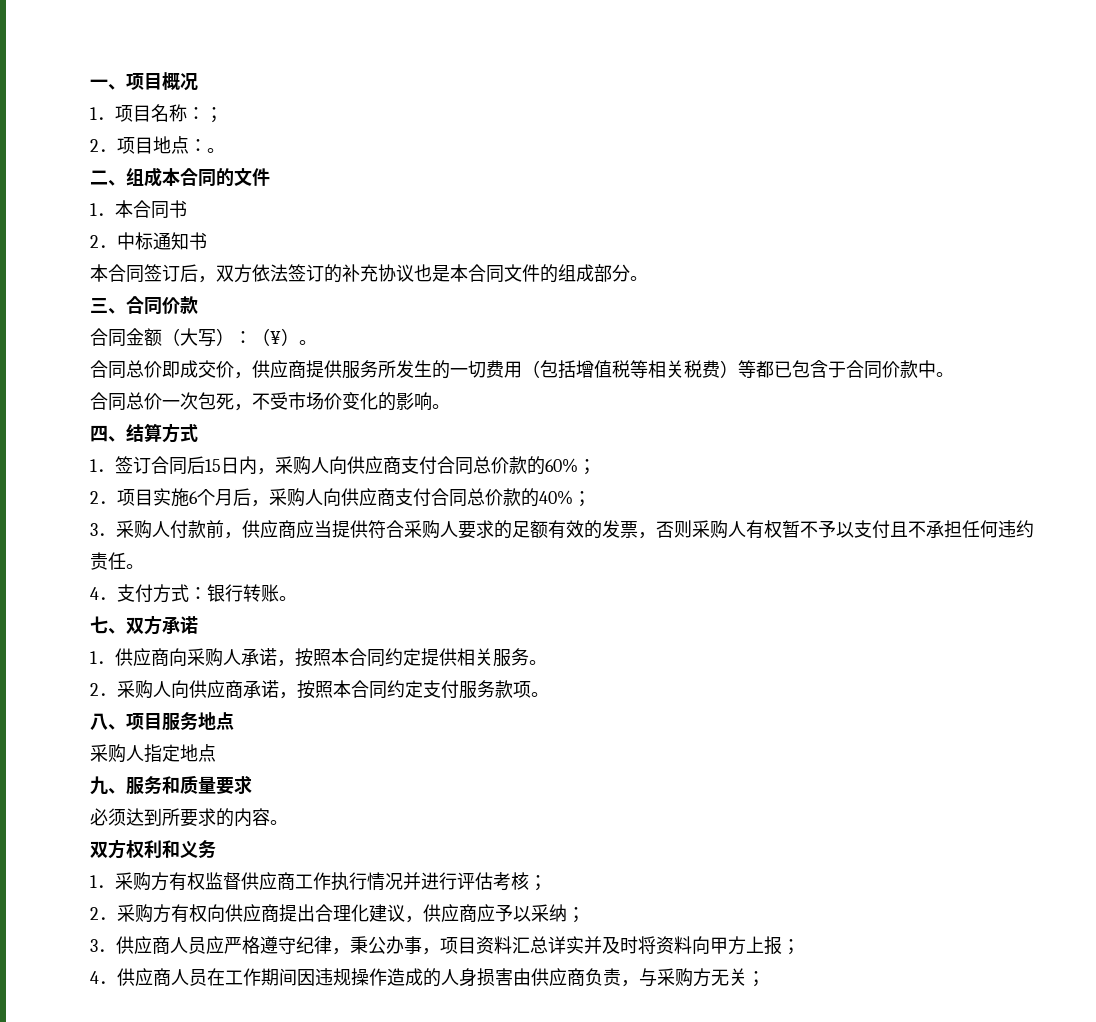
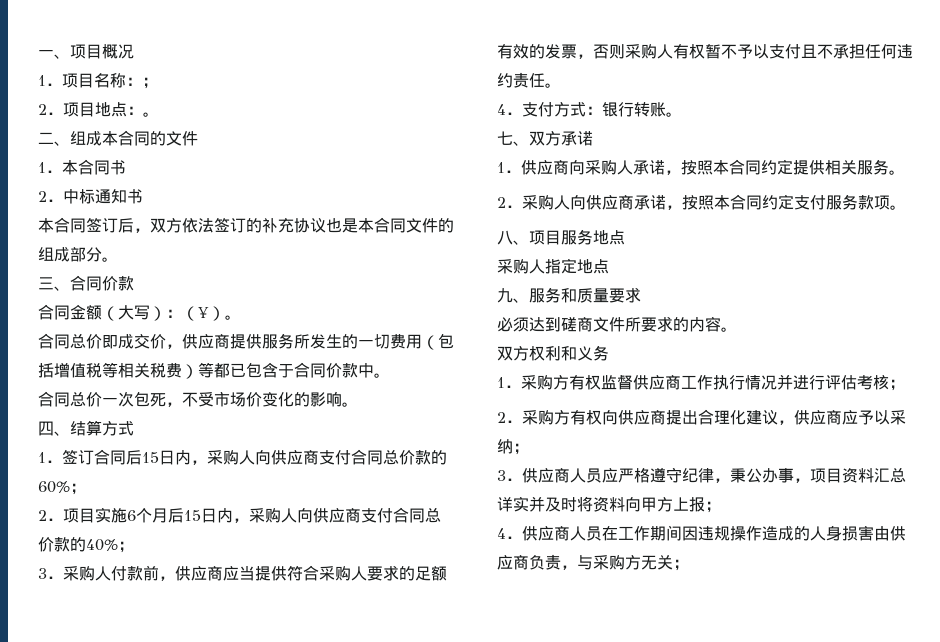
(251, 497) none -> [184,508,233,523] 15日内
(162, 817) none -> [561,317,625,332] 磋商文件

